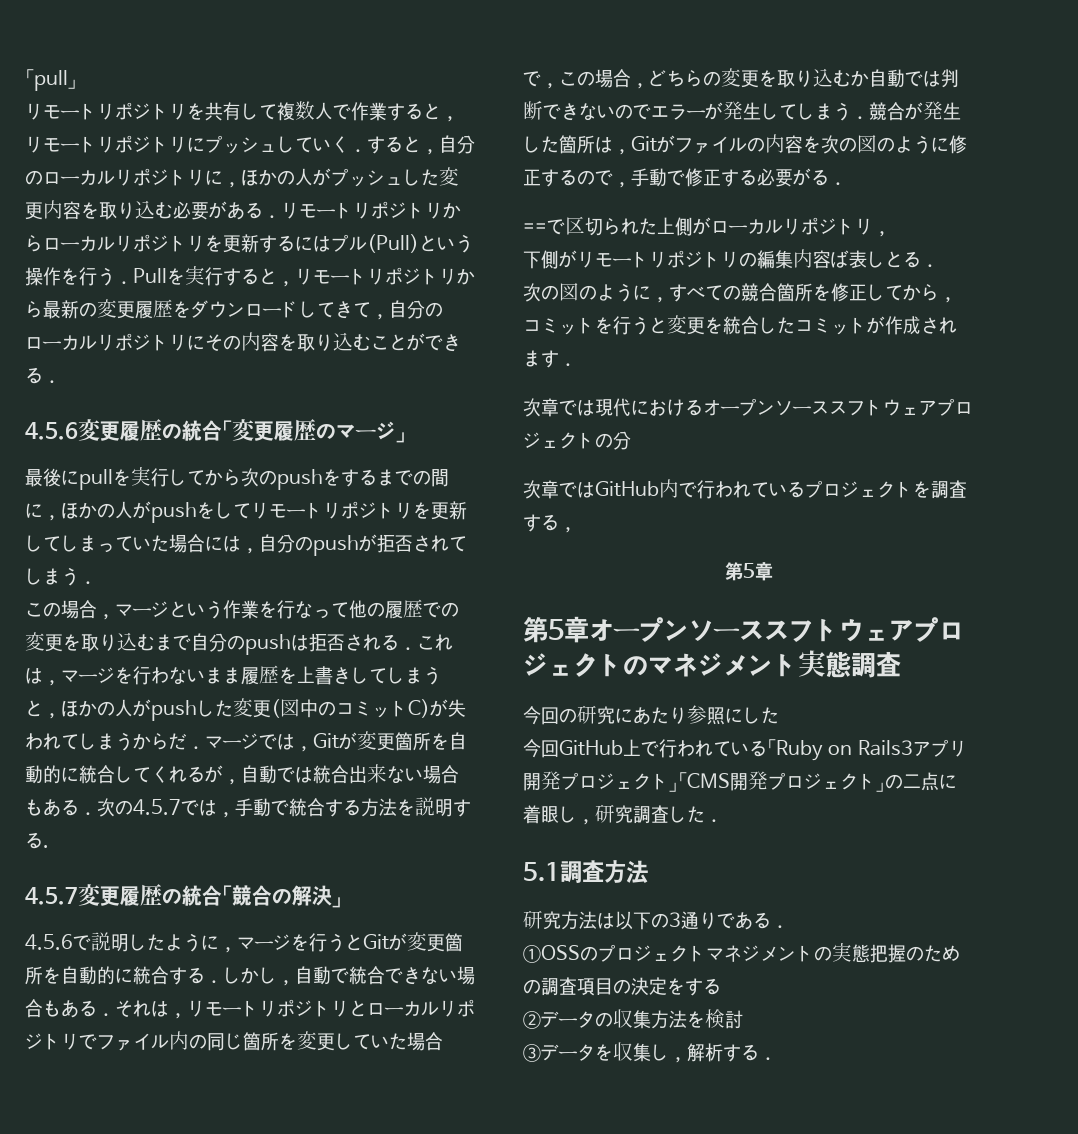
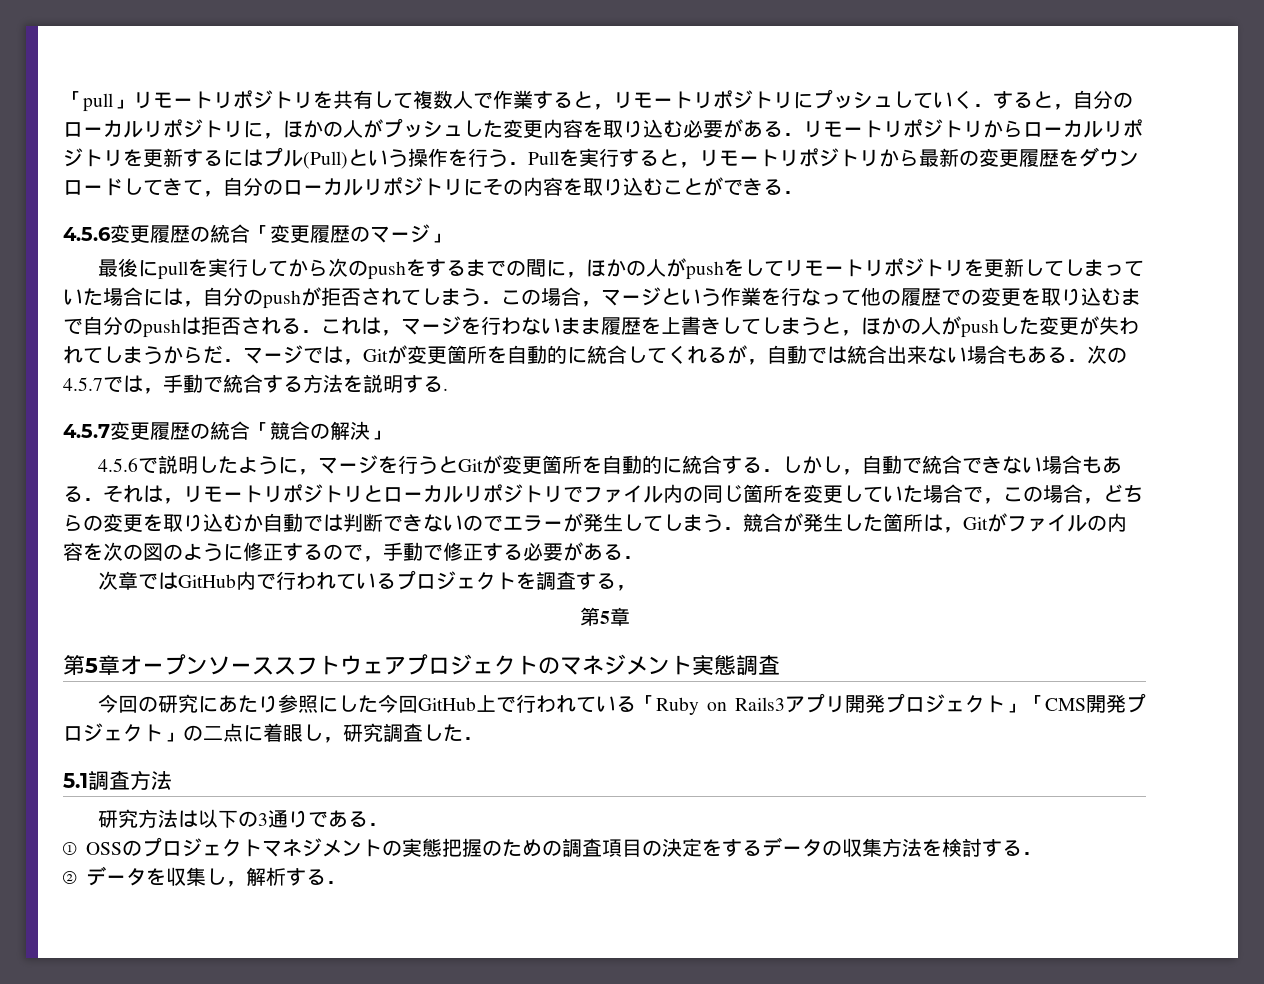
(77, 84) // -> (133, 104) none
(97, 583) // -> (501, 302) none
[271,699,430,718] (図中のコミットC) -> (1079, 326) none
[811,169,847,186] [523,216,891,237] [523,249,939,269] [523,283,957,303] [523,315,957,335] [523,350,577,368] [523,398,973,417] [523,431,631,450] る． // ==で区切られた上側がローカルリポジトリ， // 下側がリモートリポジトリの編集内容ば表しとる． // 次の図のように，すべての競合箇所を修正してから，コミットを行うと変更を統合したコミットが作成されます． // 次章では現代におけるオープンソーススフトウェアプロジェクトの分 -> [583,543,643,561] ある．
(779, 715) // -> (379, 704) none
[523,945,580,963] ①OSS -> [63,842,122,855] ① OSS
[523,1011,541,1029] // ② -> (762, 848) none
[523,1044,541,1062] // ③ -> [981,839,1042,857] [63,871,77,884] する． // ②

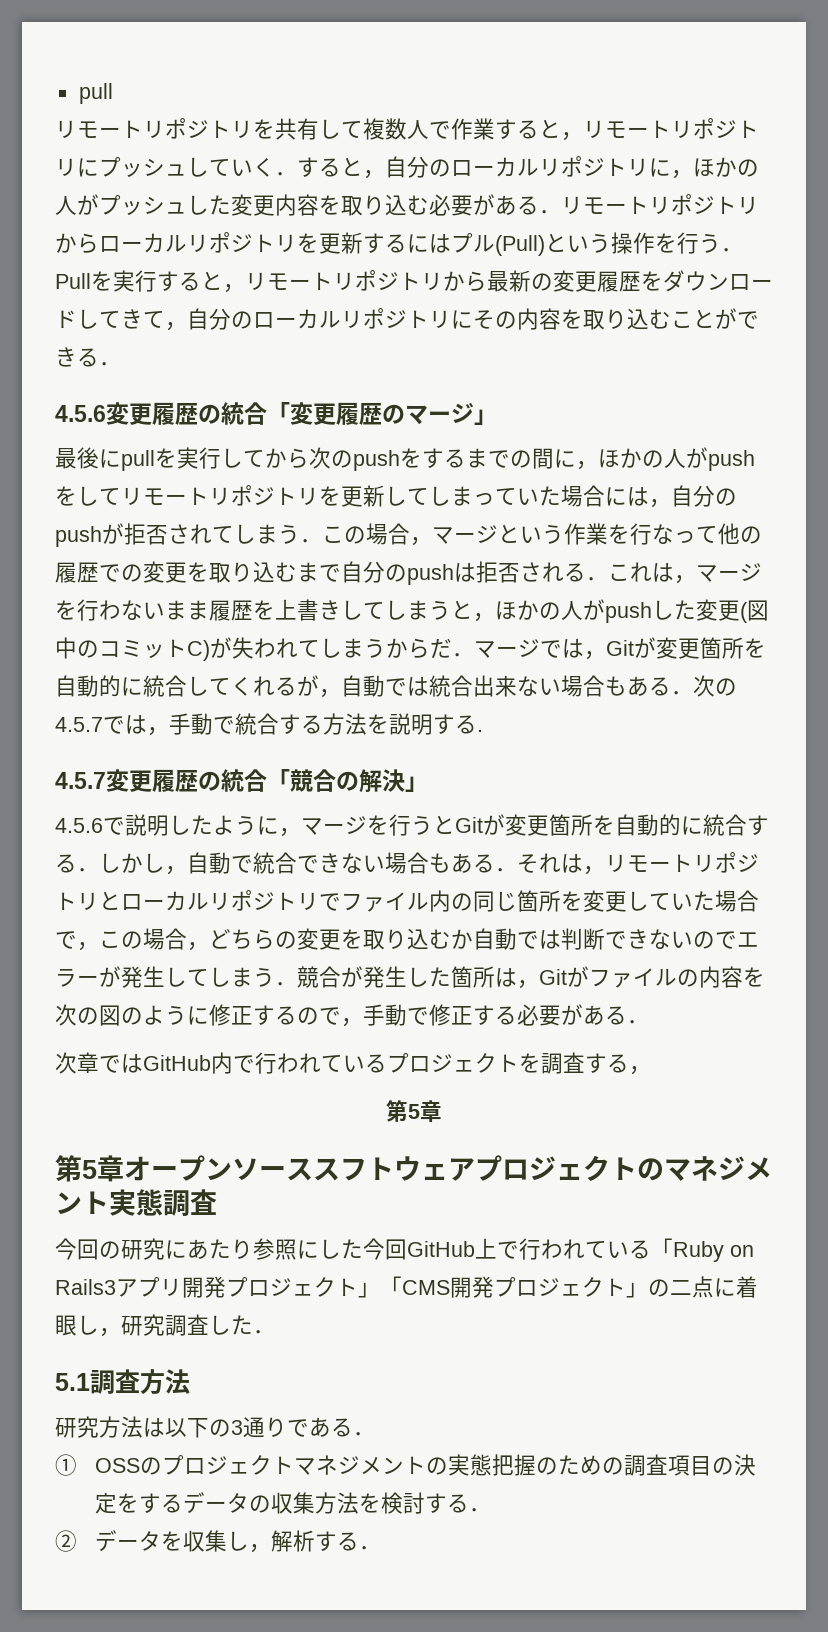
[63,91,133,112] 「pull」 -> [78,83,113,104] pull //
(1079, 326) none -> [740,600,769,623] [55,637,210,661] (図中のコミットC)

